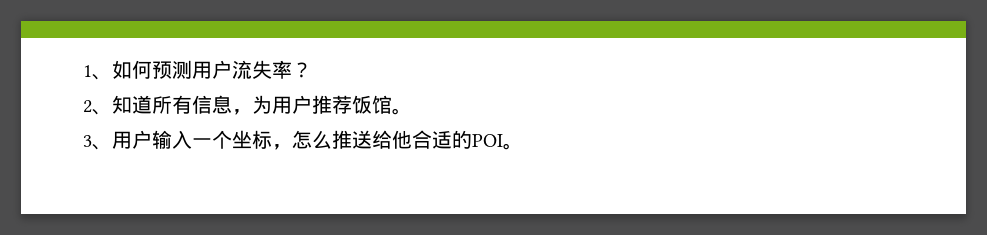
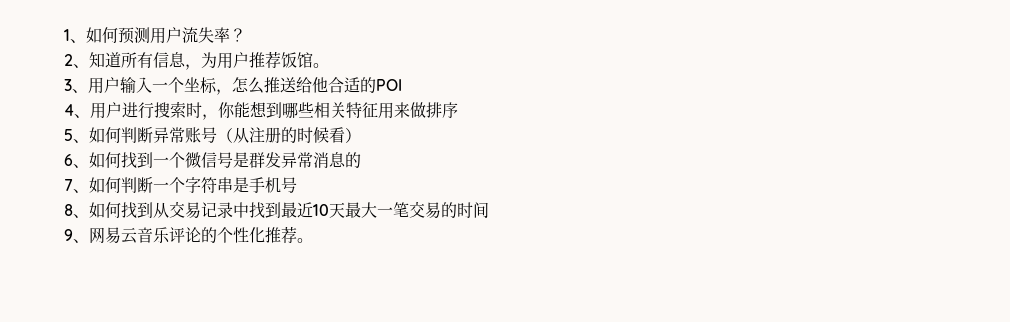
(503, 140) none -> [64,101,458,120] [64,127,361,144] [64,152,361,169] [64,177,297,194] [64,201,489,219] [64,226,297,244] // 4、用户进行搜索时，你能想到哪些相关特征用来做排序 // 5、如何判断异常账号（从注册的时候看） // 6、如何找到一个微信号是群发异常消息的 // 7、如何判断一个字符串是手机号 // 8、如何找到从交易记录中找到最近10天最大一笔交易的时间 // 9、网易云音乐评论的个性化推荐

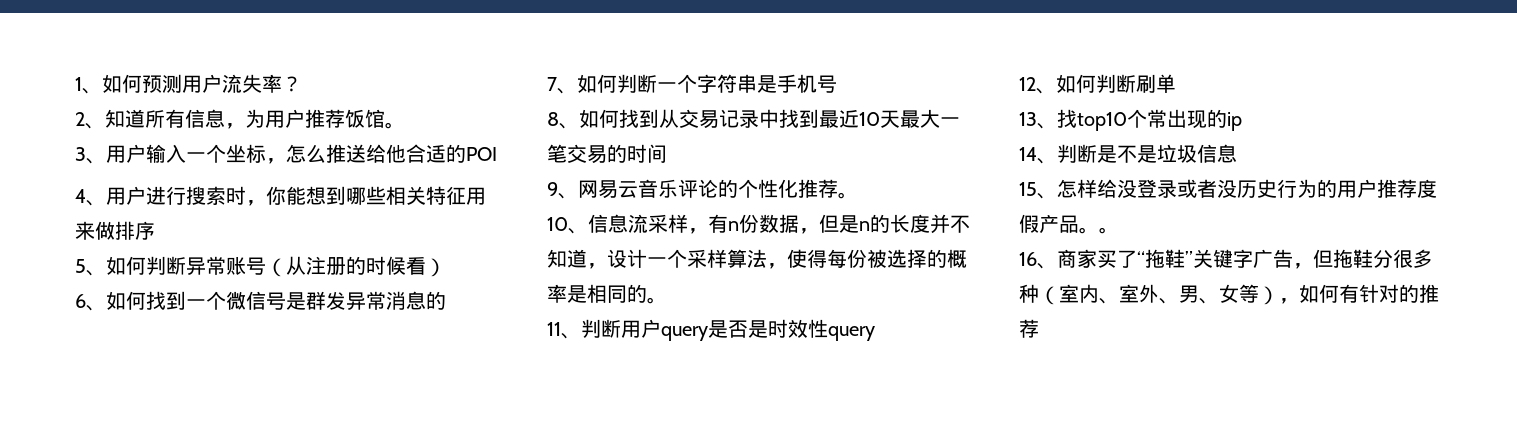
(313, 240) none -> [547,214,970,234] [547,249,967,269] [547,284,667,304] [547,319,875,341] [1019,74,1176,94] [1019,109,1242,131] [1019,144,1237,164] [1019,179,1437,199] [1019,214,1119,234] [1019,249,1433,269] [1019,284,1439,305] [1019,319,1039,338] // 10、信息流采样，有n份数据，但是n的长度并不知道，设计一个采样算法，使得每份被选择的概率是相同的。 // 11、判断用户query是否是时效性query // 12、如何判断刷单 // 13、找top10个常出现的ip // 14、判断是不是垃圾信息 // 15、怎样给没登录或者没历史行为的用户推荐度假产品。。 // 16、商家买了“拖鞋”关键字广告，但拖鞋分很多种（室内、室外、男、女等），如何有针对的推荐

